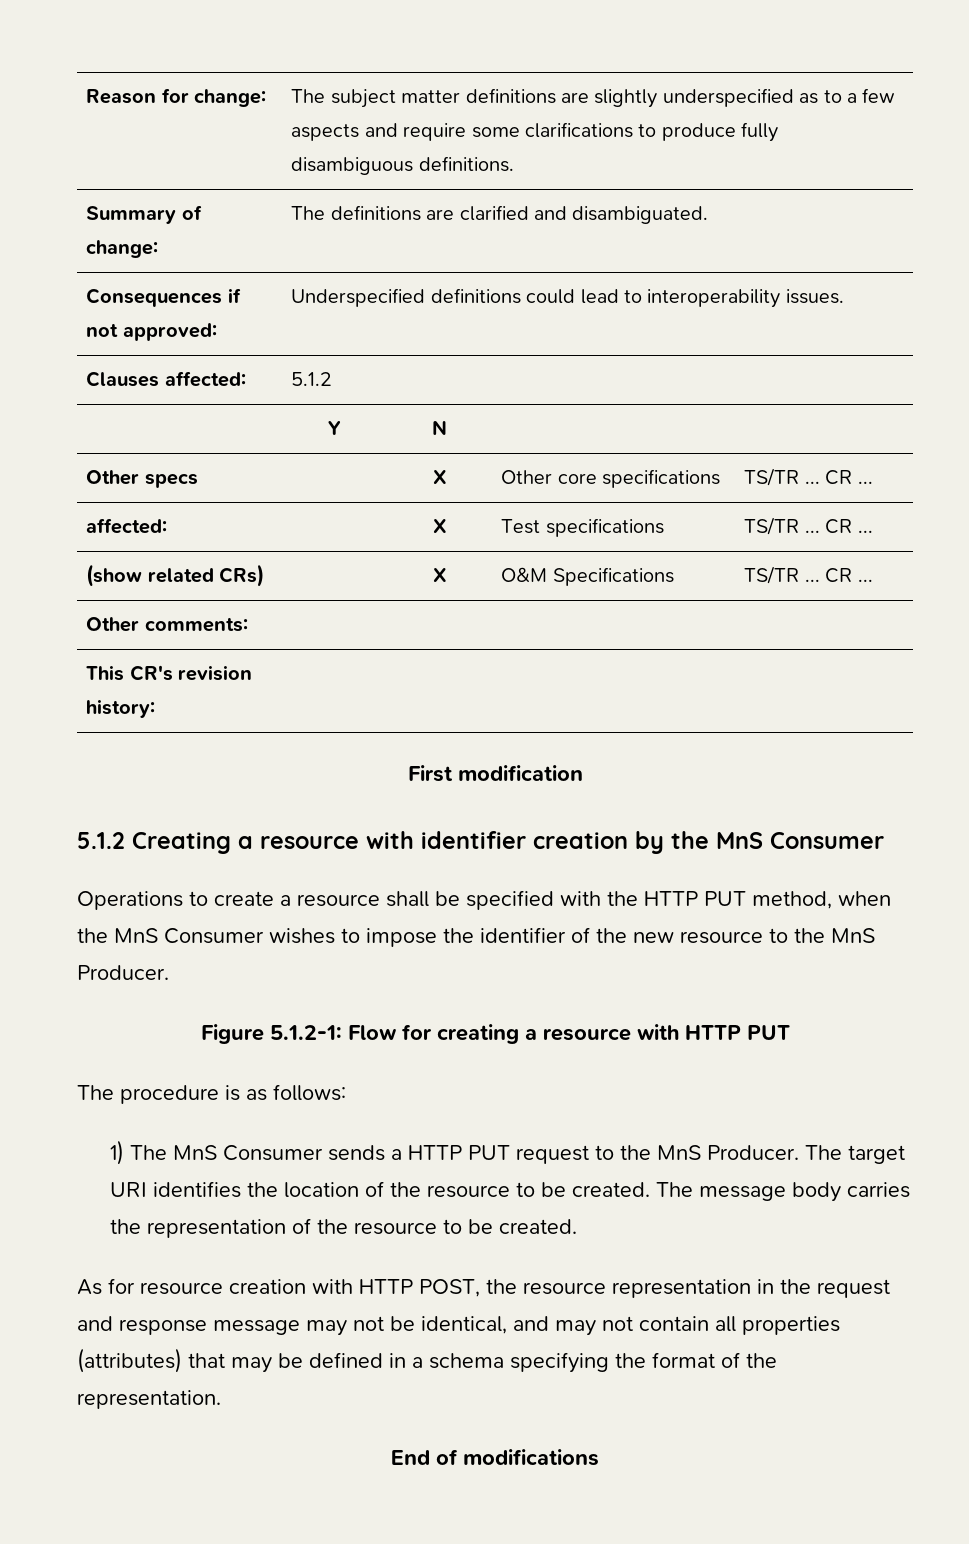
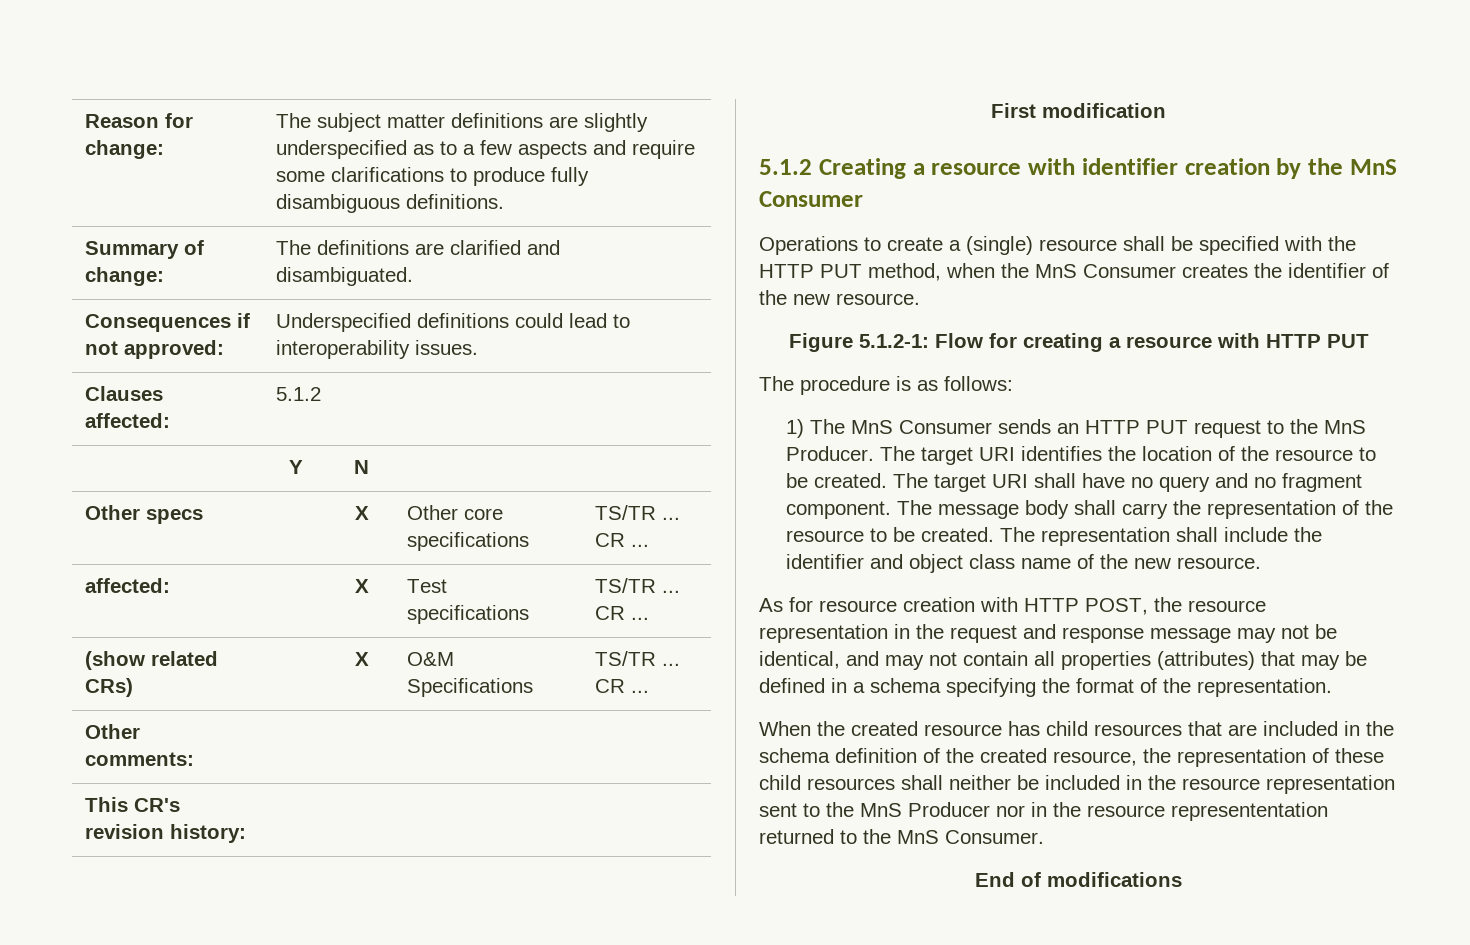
(291, 900) none -> [966,236,1033,255] (single)
[269,928,437,947] wishes to impose -> [1182,264,1248,278] creates
[680,928,875,944] [77,965,169,980] resource to the MnS Producer. -> [836,293,920,305] resource.
[391,1149,403,1160] a -> [1057,423,1080,434] an
[699,1182,911,1202] message body carries -> [934,473,1363,492] [786,500,1169,519] target URI shall have no query and no fragment component. The message body shall carry
(578, 1226) none -> [1000,527,1323,546] [786,554,1262,573] The representation shall include the identifier and object class name of the new resource.
(221, 1399) none -> [759,721,1394,736] [759,748,1384,767] [759,775,1395,794] [759,802,1328,821] [759,829,1044,844] // When the created resource has child resources that are included in the schema definition of the created resource, the representation of these child resources shall neither be included in the resource representation sent to the MnS Producer nor in the resource represententation returned to the MnS Consumer.

